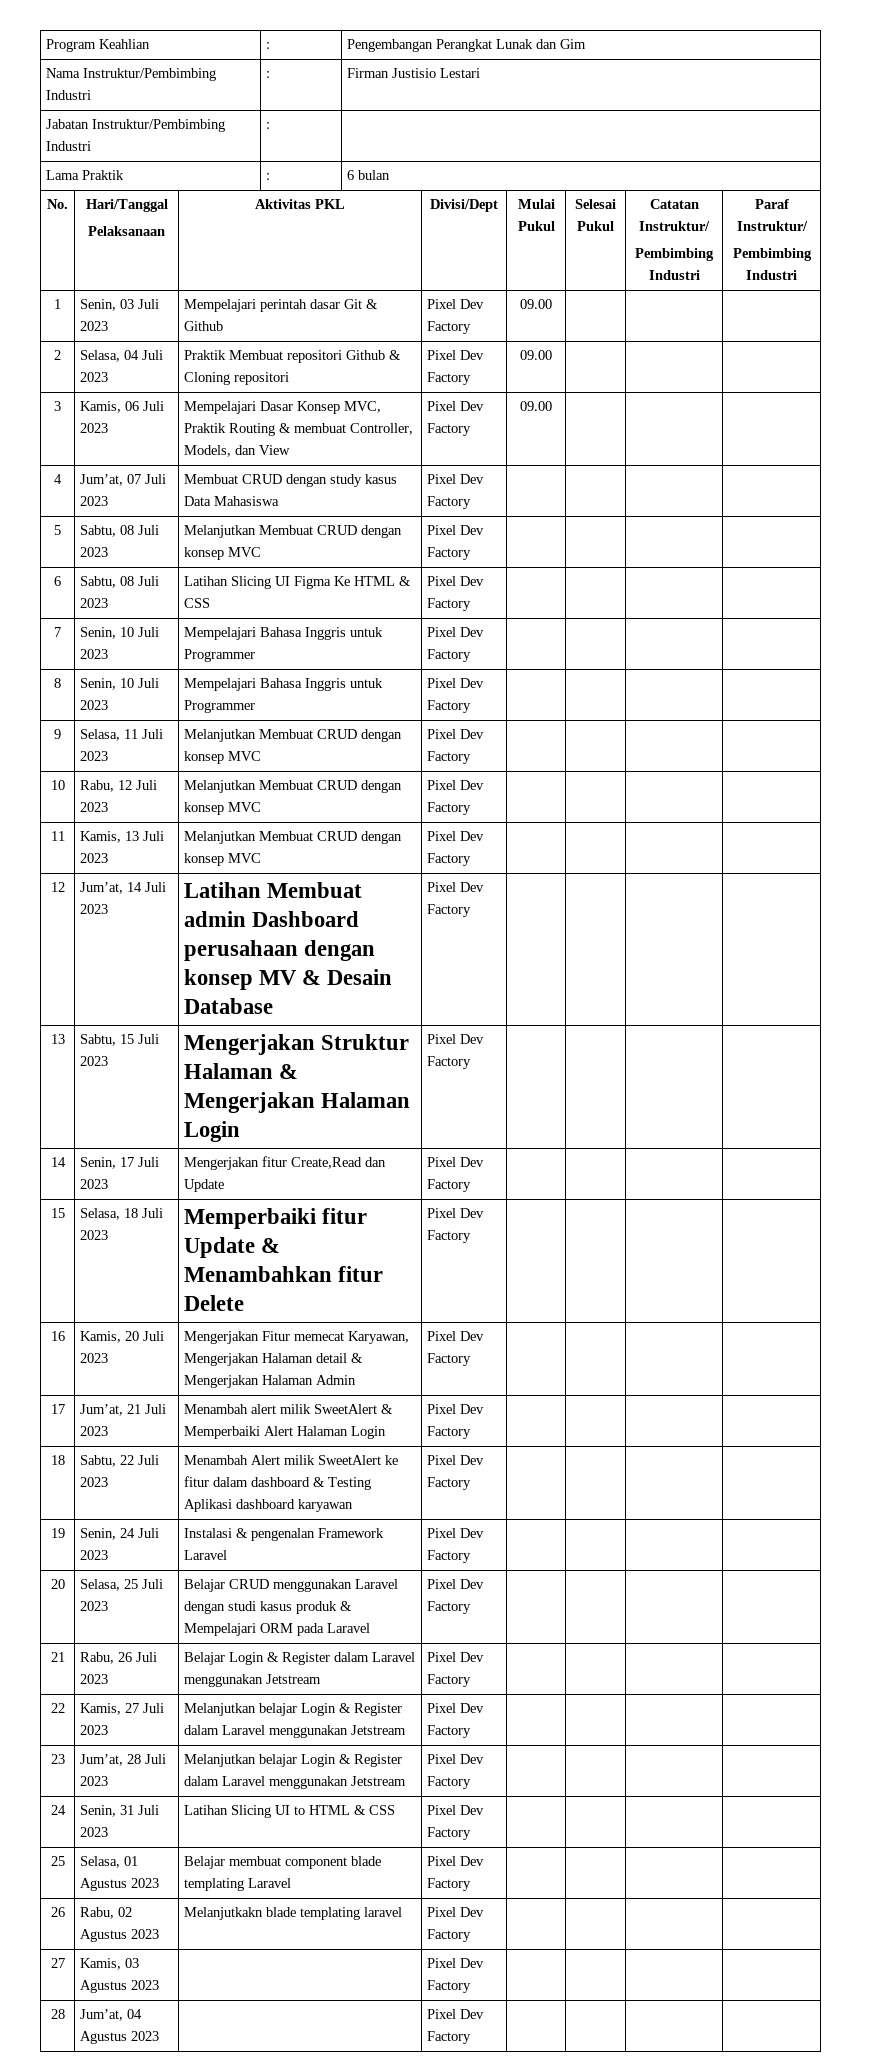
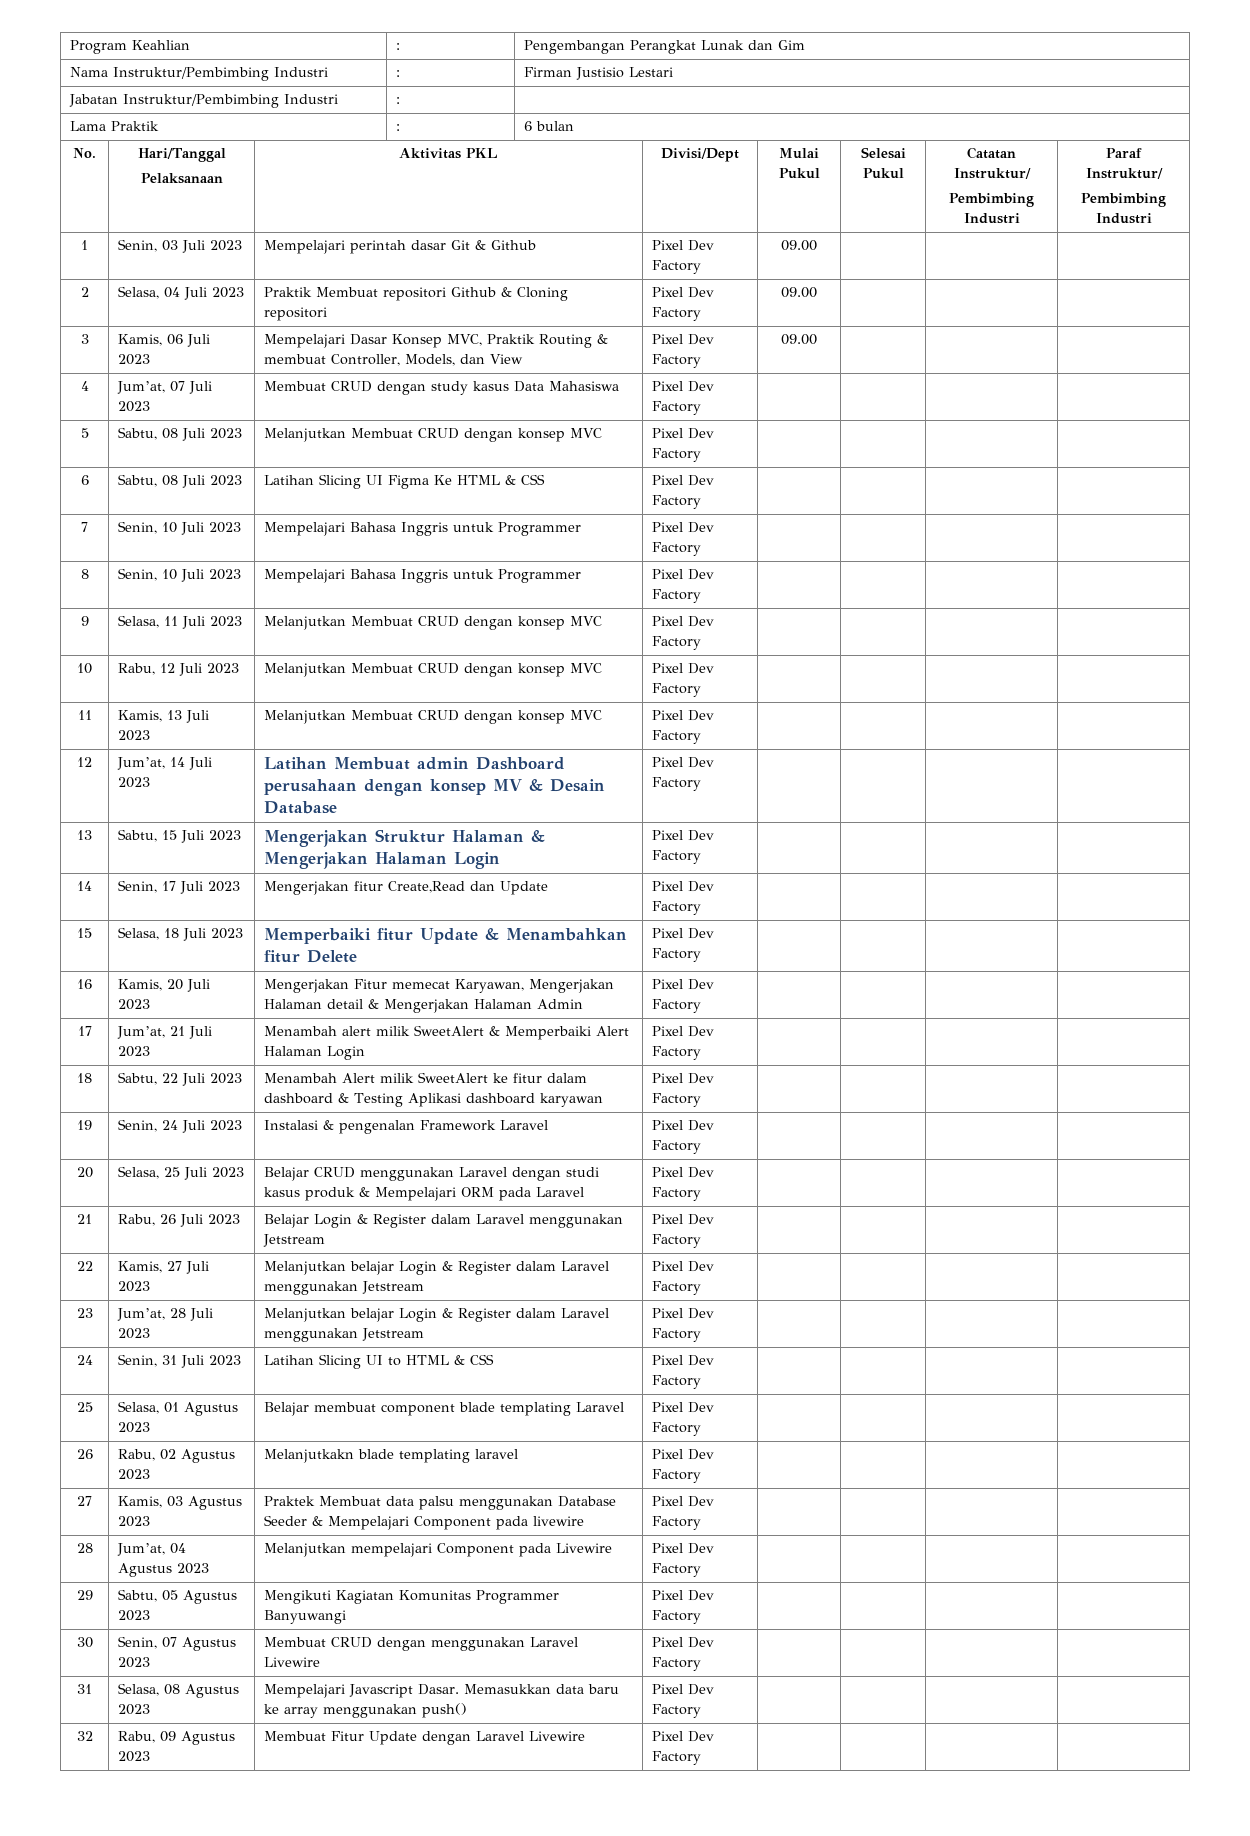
(159, 1985) none -> [264,1496,617,1510] [264,1515,585,1530] Praktek Membuat data palsu menggunakan Database Seeder & Mempelajari Component pada livewire
(159, 2036) none -> [264,1543,613,1557] [652,1543,715,1554] [652,1563,702,1577] [76,1590,93,1600] [118,1589,238,1604] [118,1610,151,1621] [264,1590,560,1604] [264,1610,347,1624] [652,1590,715,1601] [652,1610,702,1624] [76,1637,93,1648] [118,1636,237,1651] [118,1657,151,1668] [264,1637,579,1651] [264,1657,321,1667] [652,1637,715,1648] [652,1657,702,1671] [77,1684,92,1694] [118,1683,240,1698] [118,1704,151,1715] [264,1684,620,1698] [264,1703,468,1718] [652,1684,715,1695] [652,1704,702,1718] [76,1731,93,1741] [118,1731,236,1745] [118,1751,151,1762] [264,1731,586,1745] Melanjutkan mempelajari Component pada Livewire | Pixel Dev Factory | | | | // 29 | Sabtu, 05 Agustus 2023 | Mengikuti Kagiatan Komunitas Programmer Banyuwangi | Pixel Dev Factory | | | | // 30 | Senin, 07 Agustus 2023 | Membuat CRUD dengan menggunakan Laravel Livewire | Pixel Dev Factory | | | | // 31 | Selasa, 08 Agustus 2023 | Mempelajari Javascript Dasar. Memasukkan data baru ke array menggunakan push() | Pixel Dev Factory | | | | // 32 | Rabu, 09 Agustus 2023 | Membuat Fitur Update dengan Laravel Livewire

